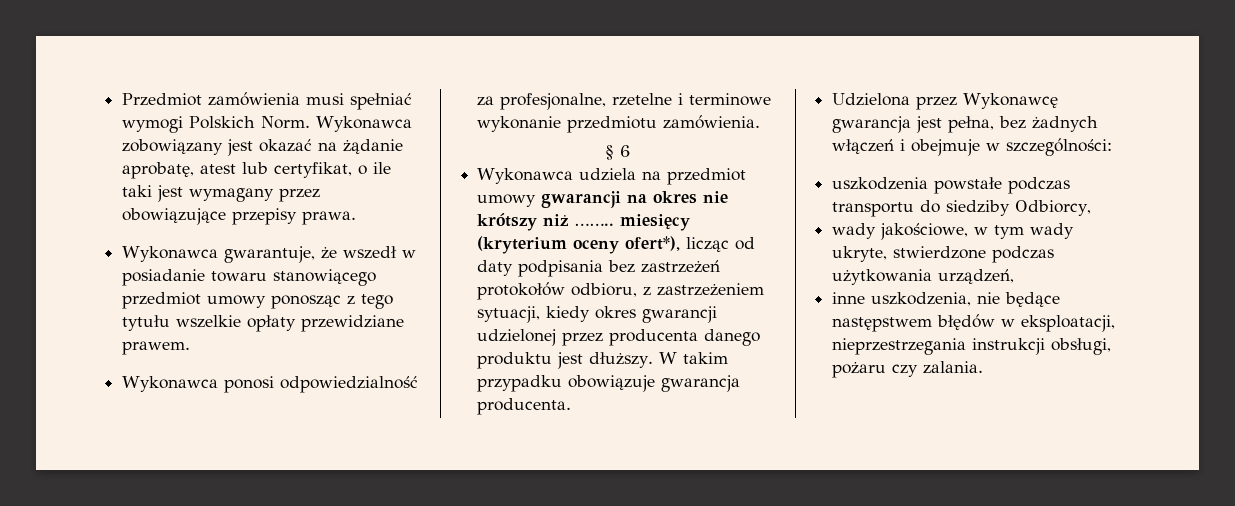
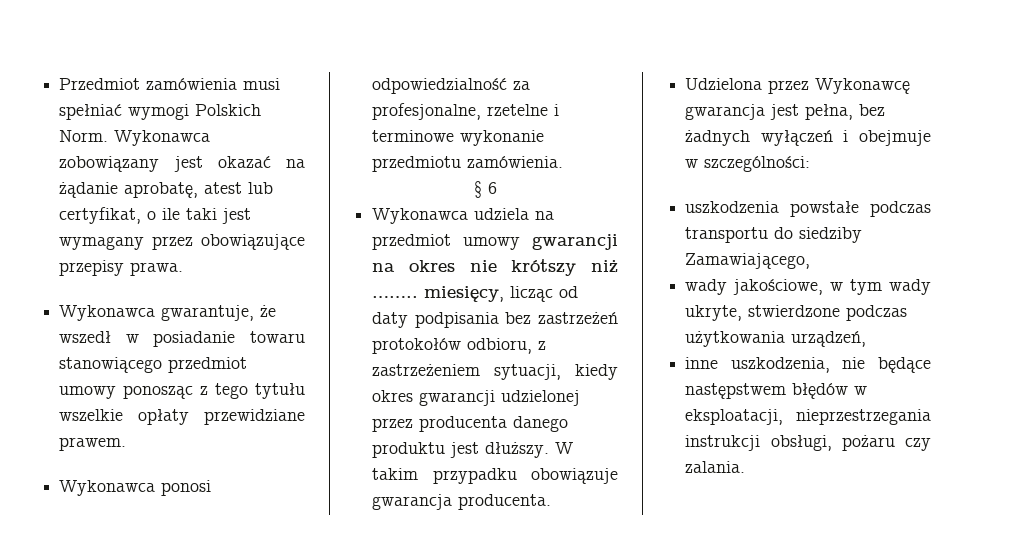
[620,214,691,231] [477,236,681,254] miesięcy (kryterium oceny ofert*), -> [424,286,505,302] miesięcy,
[832,139,895,154] włączeń -> [760,130,833,146] wyłączeń
[1015,200,1092,216] Odbiorcy, -> [685,253,811,269] Zamawiającego,

